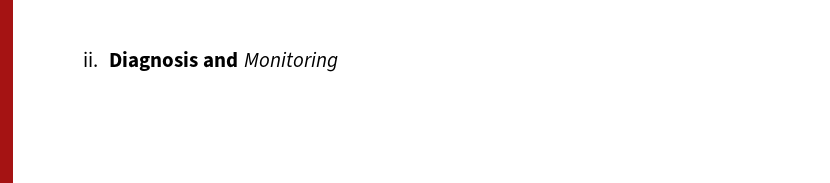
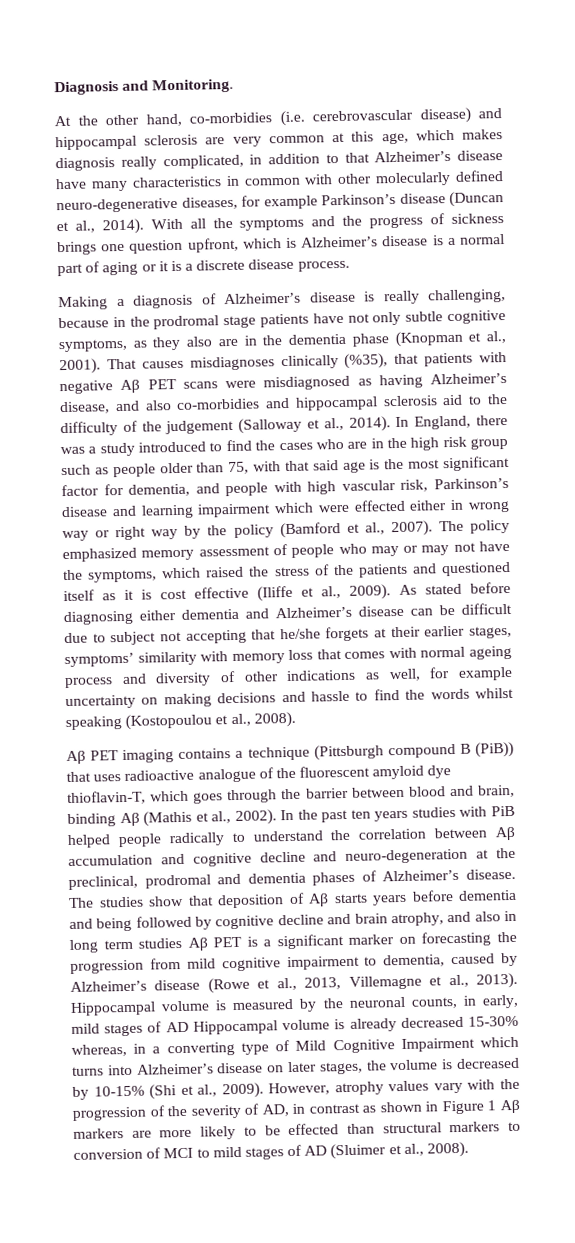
[83,51,98,67] ii. -> (54, 88) none
[243,51,338,72] Monitoring -> [152,78,235,94] [54,107,502,127] [55,129,504,151] [55,150,503,172] [55,170,504,192] [56,191,504,214] [56,212,505,235] [57,234,505,256] [57,258,350,277] [58,288,506,311] [58,309,507,330] [58,330,506,353] [59,351,507,375] [59,372,507,395] [59,393,508,415] [60,414,509,437] [60,436,508,457] [61,455,511,478] [61,477,509,497] [61,499,510,519] [62,519,510,542] [62,540,511,563] [63,561,512,583] [63,581,511,602] [63,602,512,626] [64,625,512,646] [64,645,512,668] [64,666,513,689] [65,687,514,710] [65,711,296,731] [66,741,514,765] [66,765,452,783] [67,784,515,806] [67,805,516,828] [67,826,516,849] [68,847,516,867] [68,868,516,891] [68,889,517,909] [69,910,518,932] [69,931,517,954] [70,952,518,974] [70,972,519,994] [70,994,519,1016] [71,1015,519,1037] [71,1036,519,1057] [72,1057,521,1076] [72,1078,521,1100] [72,1099,521,1121] [73,1121,521,1140] [73,1141,470,1160] Monitoring. // At the other hand, co-morbidies (i.e. cerebrovascular disease) and hippocampal sclerosis are very common at this age, which makes diagnosis really complicated, in addition to that Alzheimer’s disease have many characteristics in common with other molecularly defined neuro-degenerative diseases, for example Parkinson’s disease (Duncan et al., 2014). With all the symptoms and the progress of sickness brings one question upfront, which is Alzheimer’s disease is a normal part of aging or it is a discrete disease process. // Making a diagnosis of Alzheimer’s disease is really challenging, because in the prodromal stage patients have not only subtle cognitive symptoms, as they also are in the dementia phase (Knopman et al., 2001). That causes misdiagnoses clinically (%35), that patients with negative Aβ PET scans were misdiagnosed as having Alzheimer’s disease, and also co-morbidies and hippocampal sclerosis aid to the difficulty of the judgement (Salloway et al., 2014). In England, there was a study introduced to find the cases who are in the high risk group such as people older than 75, with that said age is the most significant factor for dementia, and people with high vascular risk, Parkinson’s disease and learning impairment which were effected either in wrong way or right way by the policy (Bamford et al., 2007). The policy emphasized memory assessment of people who may or may not have the symptoms, which raised the stress of the patients and questioned itself as it is cost effective (Iliffe et al., 2009). As stated before diagnosing either dementia and Alzheimer’s disease can be difficult due to subject not accepting that he/she forgets at their earlier stages, symptoms’ similarity with memory loss that comes with normal ageing process and diversity of other indications as well, for example uncertainty on making decisions and hassle to find the words whilst speaking (Kostopoulou et al., 2008). // Aβ PET imaging contains a technique (Pittsburgh compound B (PiB)) that uses radioactive analogue of the fluorescent amyloid dye thioflavin-T, which goes through the barrier between blood and brain, binding Aβ (Mathis et al., 2002). In the past ten years studies with PiB helped people radically to understand the correlation between Aβ accumulation and cognitive decline and neuro-degeneration at the preclinical, prodromal and dementia phases of Alzheimer’s disease. The studies show that deposition of Aβ starts years before dementia and being followed by cognitive decline and brain atrophy, and also in long term studies Aβ PET is a significant marker on forecasting the progression from mild cognitive impairment to dementia, caused by Alzheimer’s disease (Rowe et al., 2013, Villemagne et al., 2013). Hippocampal volume is measured by the neuronal counts, in early, mild stages of AD Hippocampal volume is already decreased 15-30% whereas, in a converting type of Mild Cognitive Impairment which turns into Alzheimer’s disease on later stages, the volume is decreased by 10-15% (Shi et al., 2009). However, atrophy values vary with the progression of the severity of AD, in contrast as shown in Figure 1 Aβ markers are more likely to be effected than structural markers to conversion of MCI to mild stages of AD (Sluimer et al., 2008).

